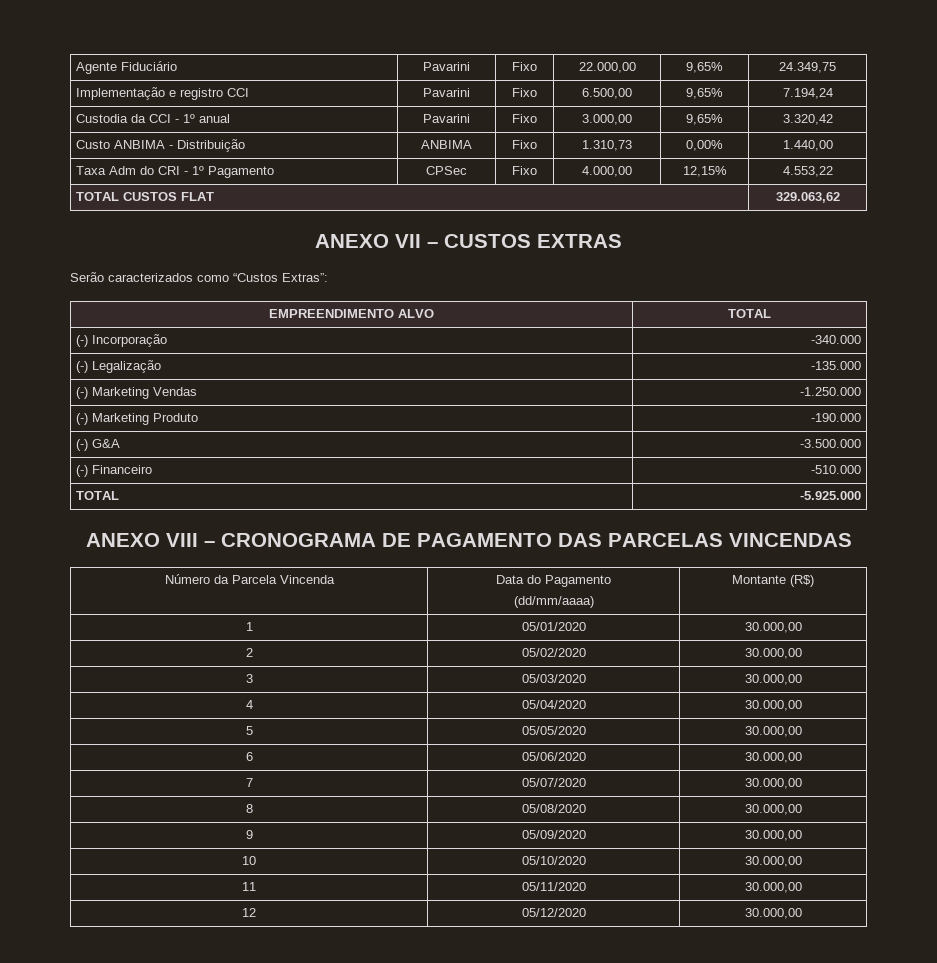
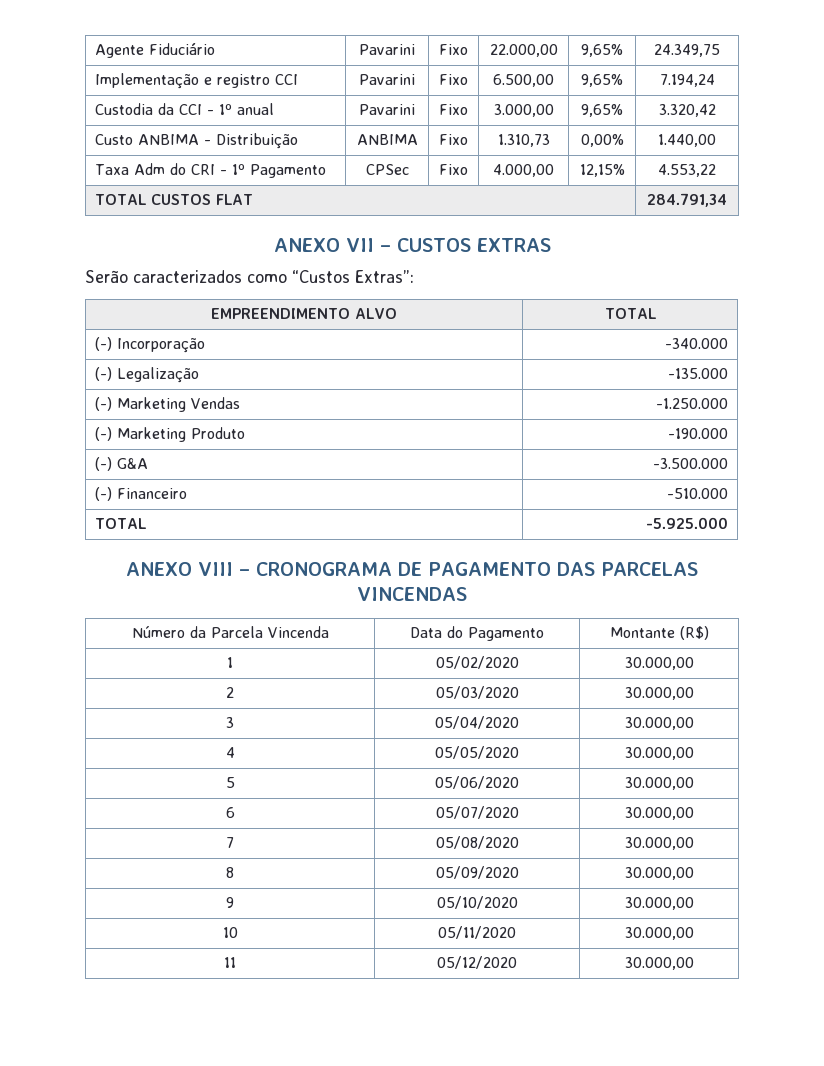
[775,192,840,203] 329.063,62 -> [647,193,727,207] 284.791,34
[513,596,594,608] // (dd/mm/aaaa) -> (544, 634) none
[521,622,586,631] 05/01/2020 -> [435,656,519,669] 05/02/2020
[521,648,586,657] 05/02/2020 -> [435,686,519,699] 05/03/2020
[521,674,586,683] 05/03/2020 -> [435,716,519,729] 05/04/2020
[521,700,586,709] 05/04/2020 -> [435,746,519,759] 05/05/2020
[521,726,586,735] 05/05/2020 -> [435,776,519,789] 05/06/2020
[521,752,586,761] 05/06/2020 -> [435,806,519,819] 05/07/2020
[521,778,586,787] 05/07/2020 -> [435,836,519,849] 05/08/2020
[521,804,586,813] 05/08/2020 -> [435,866,519,879] 05/09/2020
[521,830,586,839] 05/09/2020 -> [436,896,518,909] 05/10/2020
[521,856,586,865] 05/10/2020 -> [438,926,516,939] 05/11/2020
[521,882,586,891] [744,882,802,893] [242,908,256,917] | 05/11/2020 | 30.000,00 // 12 -> (236, 962) none

